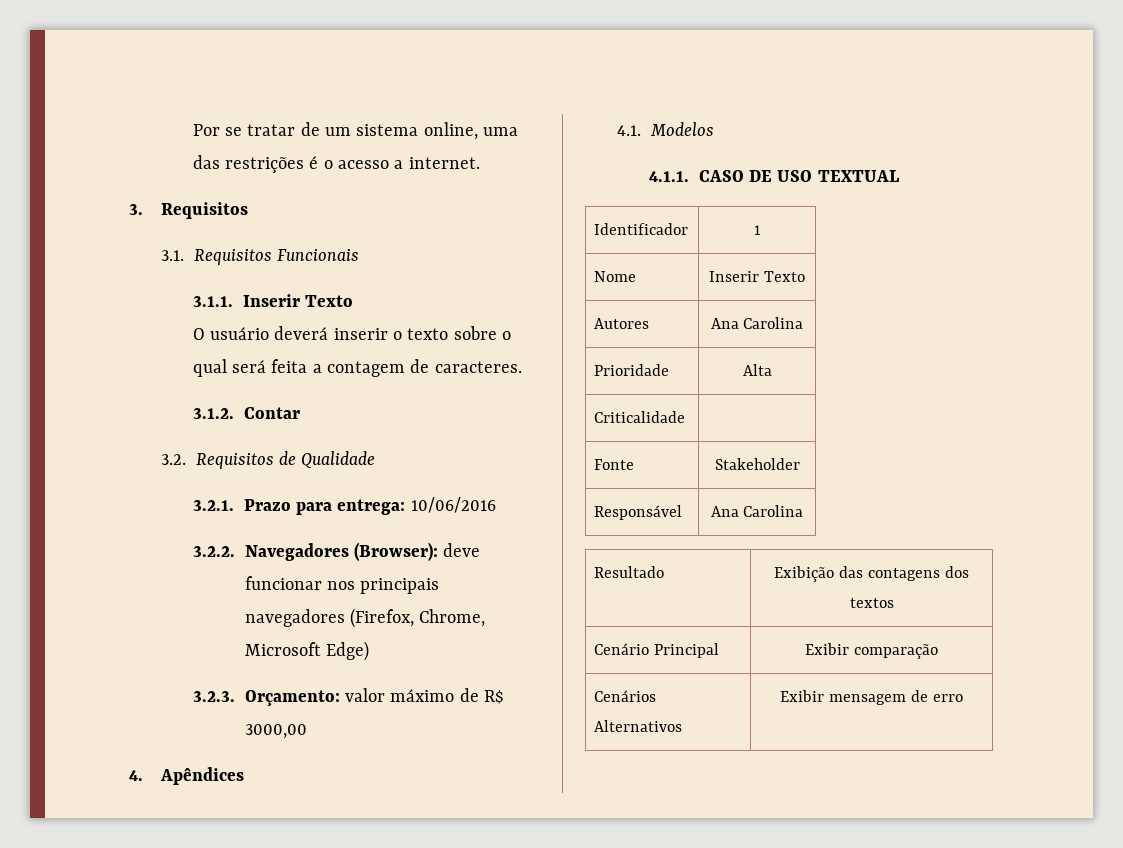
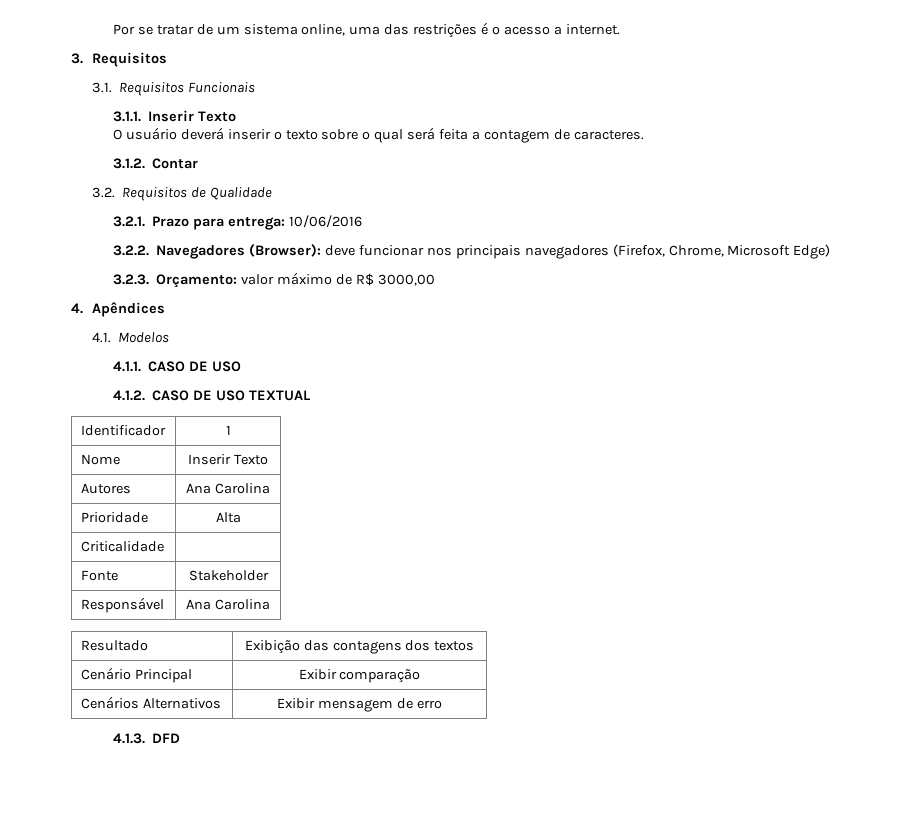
(813, 176) none -> [112,390,246,401] // 4.1.2. CASO DE USO
(963, 698) none -> [112,733,181,744] // 4.1.3. DFD

